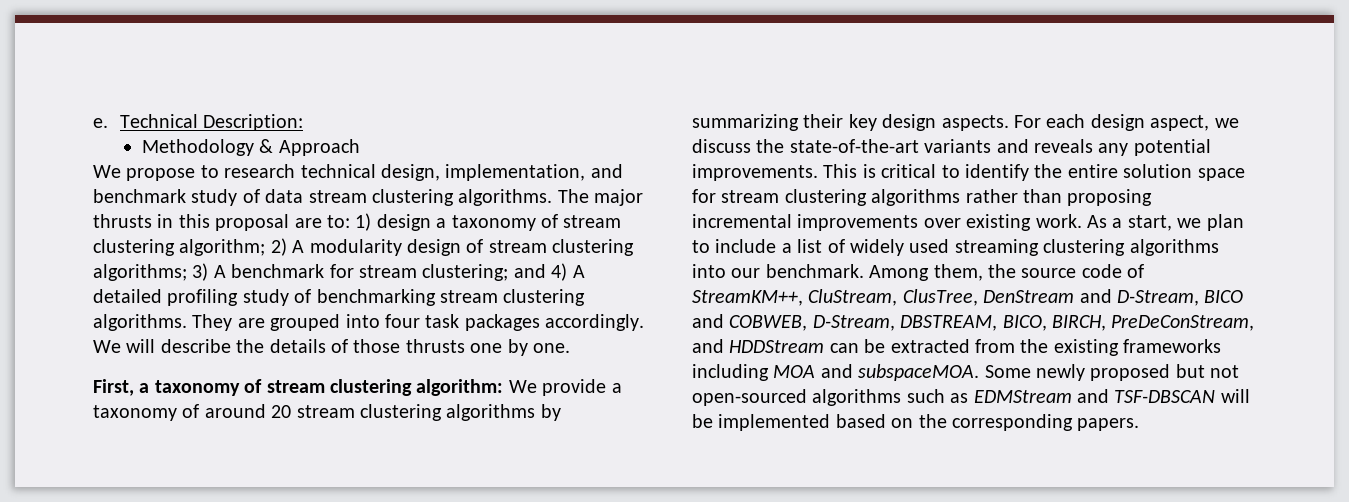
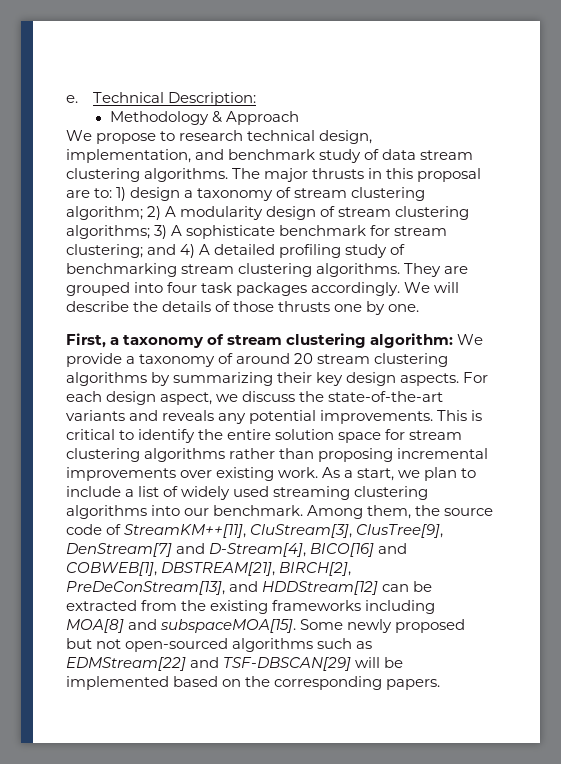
(226, 271) none -> [186,225,276,239] sophisticate
[692,289,1244,306] [692,314,1255,331] [692,339,825,353] StreamKM++, CluStream, ClusTree, DenStream and D-Stream, BICO and COBWEB, D-Stream, DBSTREAM, BICO, BIRCH, PreDeConStream, and HDDStream -> [124,524,444,538] [66,543,408,557] [66,562,352,576] [66,581,379,595] StreamKM++[11], CluStream[3], ClusTree[9], DenStream[7] and D-Stream[4], BICO[16] and COBWEB[1], DBSTREAM[21], BIRCH[2], PreDeConStream[13], and HDDStream[12]
[773,364,980,381] MOA and subspaceMOA. -> [66,619,297,633] MOA[8] and subspaceMOA[15].
[973,389,1216,403] EDMStream and TSF-DBSCAN -> [66,657,352,671] EDMStream[22] and TSF-DBSCAN[29]

